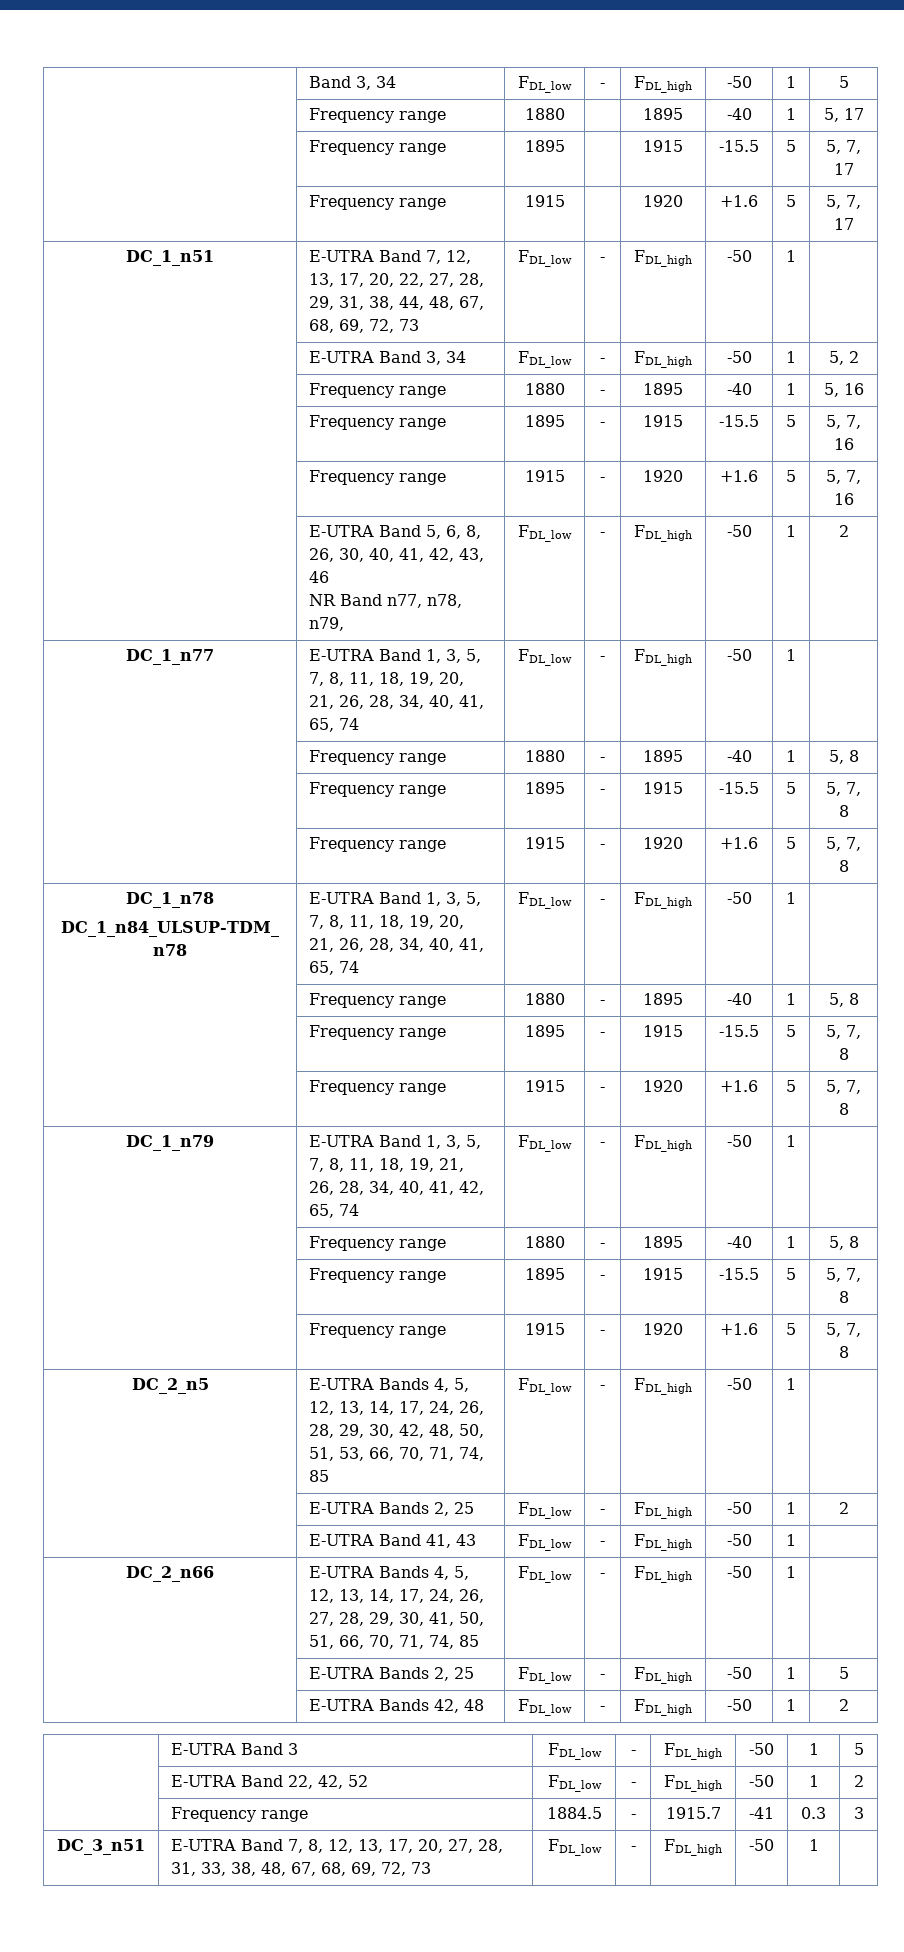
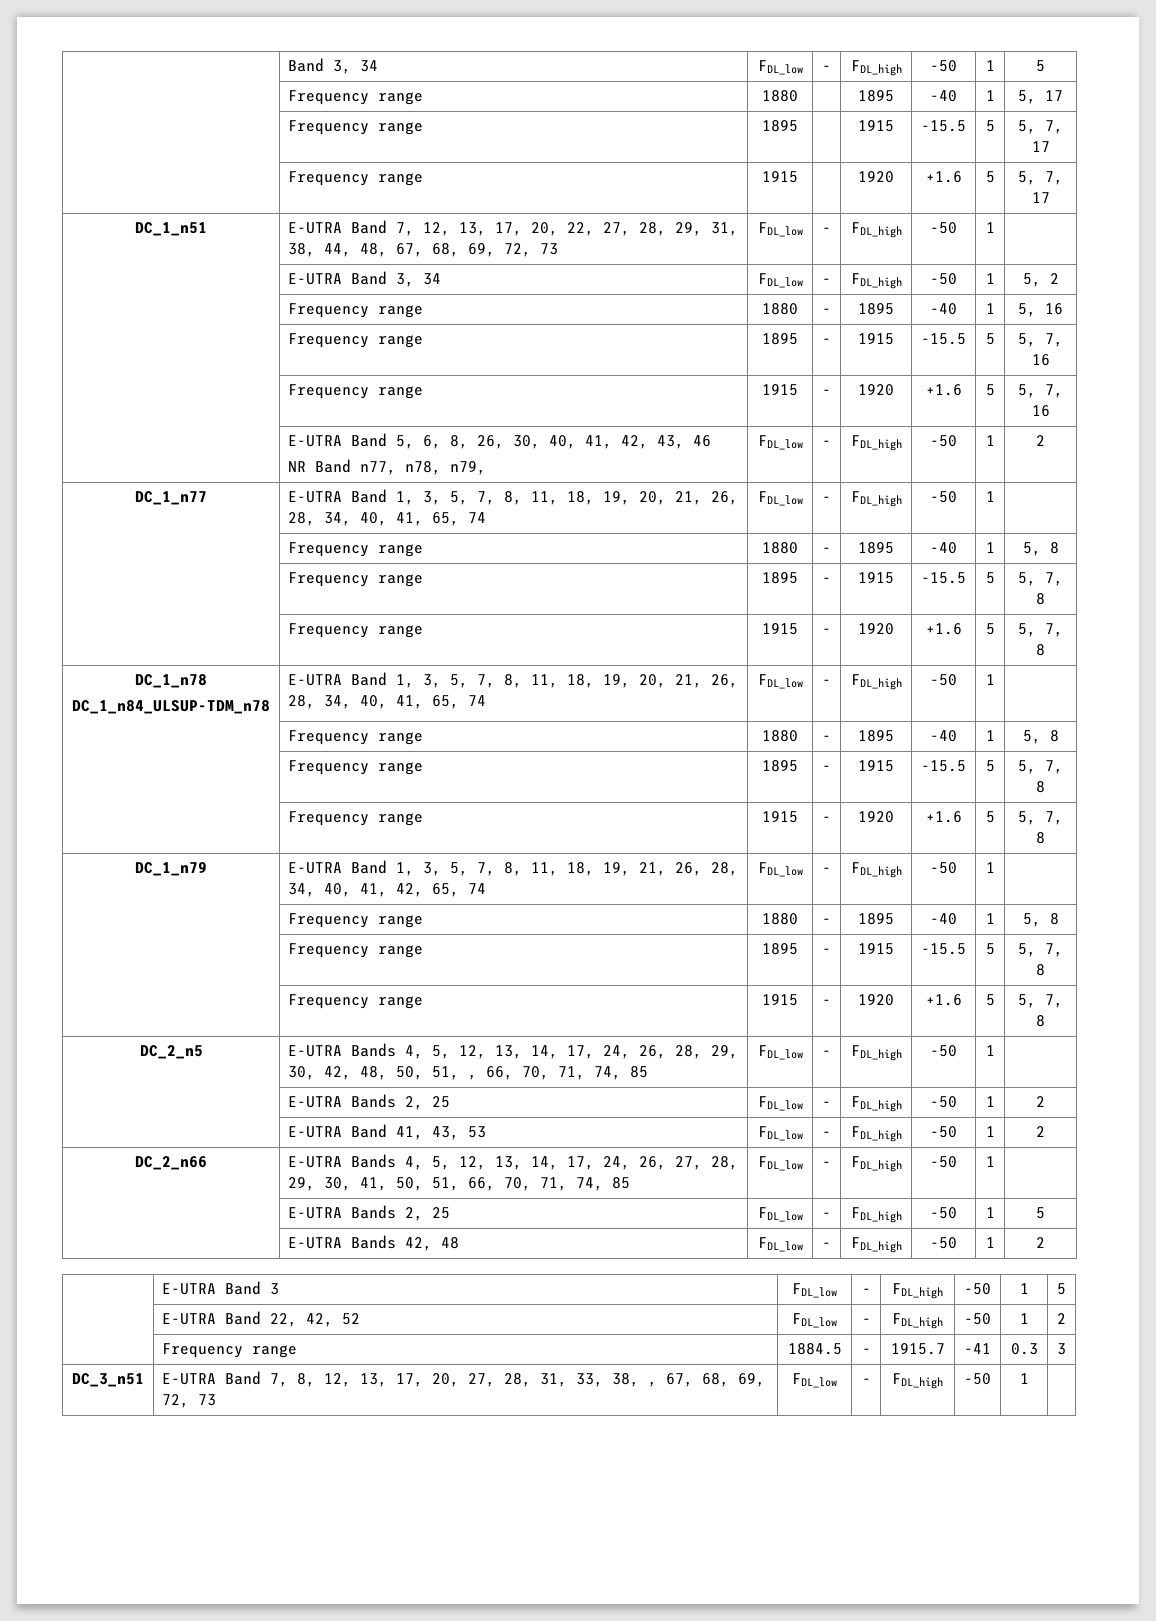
[339,1447,365,1461] 53, -> [468,1074,478,1080] ,
[456,1534,477,1546] [518,1534,572,1551] [600,1541,605,1546] [634,1534,692,1551] [726,1534,752,1546] [786,1534,796,1546] 43 | FDL_low | - | FDL_high | -50 | 1 | -> [432,1126,487,1140] [757,1126,803,1141] [822,1131,831,1137] [850,1126,902,1142] [930,1126,957,1138] [985,1126,995,1137] [1036,1126,1045,1137] 43, 53 | FDL_low | - | FDL_high | -50 | 1 | 2
[261,1862,287,1876] 48, -> [648,1381,658,1387] ,

